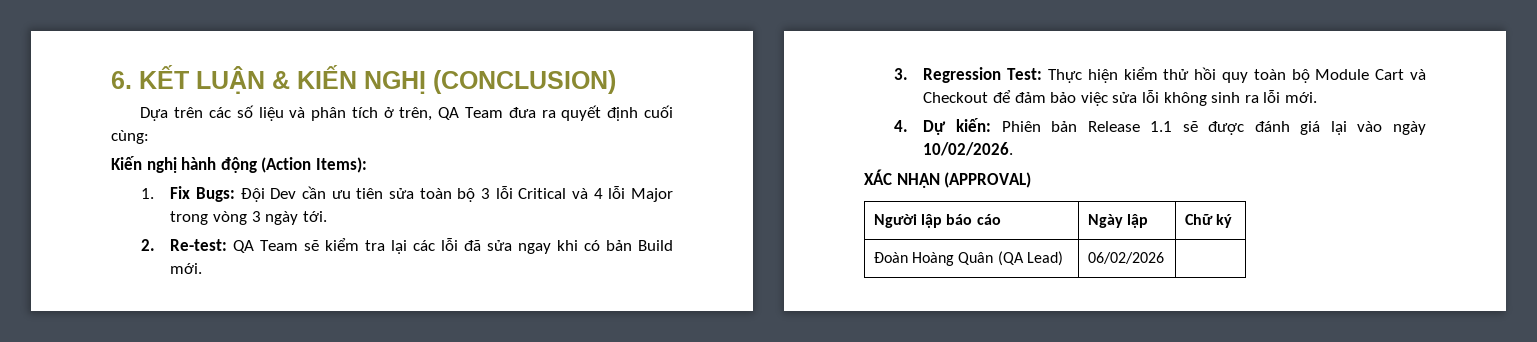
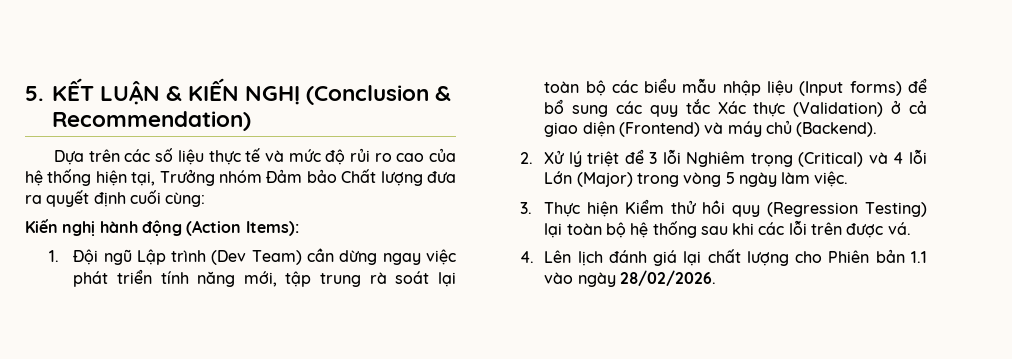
[111,71,132,89] 6. -> [25,86,44,101] 5.
[433,70,616,94] (CONCLUSION) -> [306,85,452,105] [52,111,251,131] (Conclusion & Recommendation)
[289,107,504,121] và phân tích ở trên, QA Team -> [208,148,457,165] [25,169,423,186] thực tế và mức độ rủi ro cao của hệ thống hiện tại, Trưởng nhóm Đảm bảo Chất lượng
[170,186,673,202] [170,211,327,225] [140,238,674,254] [170,263,203,274] [893,67,1043,83] Fix Bugs: Đội Dev cần ưu tiên sửa toàn bộ 3 lỗi Critical và 4 lỗi Major trong vòng 3 ngày tới. // 2. Re-test: QA Team sẽ kiểm tra lại các lỗi đã sửa ngay khi có bản Build mới. // 3. Regression Test: -> [73,248,456,265] [73,269,457,287] [544,78,927,96] [544,99,928,117] [544,120,878,137] [520,149,928,167] [544,171,849,187] [520,202,533,214] Đội ngũ Lập trình (Dev Team) cần dừng ngay việc phát triển tính năng mới, tập trung rà soát lại toàn bộ các biểu mẫu nhập liệu (Input forms) để bổ sung các quy tắc Xác thực (Validation) ở cả giao diện (Frontend) và máy chủ (Backend). // 2. Xử lý triệt để 3 lỗi Nghiêm trọng (Critical) và 4 lỗi Lớn (Major) trong vòng 5 ngày làm việc. // 3.
[1123,67,1158,80] kiểm -> [625,199,665,214] Kiểm
[1253,69,1426,83] [923,90,1317,106] [893,118,1426,135] [923,142,1014,156] [864,169,1032,188] [874,214,1001,228] [1088,214,1149,228] [1185,214,1233,228] [874,251,1063,266] [1088,252,1165,264] toàn bộ Module Cart và Checkout để đảm bảo việc sửa lỗi không sinh ra lỗi mới. // 4. Dự kiến: Phiên bản Release 1.1 sẽ được đánh giá lại vào ngày 10/02/2026. // XÁC NHẬN (APPROVAL) // Người lập báo cáo | Ngày lập | Chữ ký // Đoàn Hoàng Quân (QA Lead) | 06/02/2026 | -> [767,202,927,217] [544,220,911,238] [520,249,927,266] [544,270,716,287] (Regression Testing) lại toàn bộ hệ thống sau khi các lỗi trên được vá. // 4. Lên lịch đánh giá lại chất lượng cho Phiên bản 1.1 vào ngày 28/02/2026.

